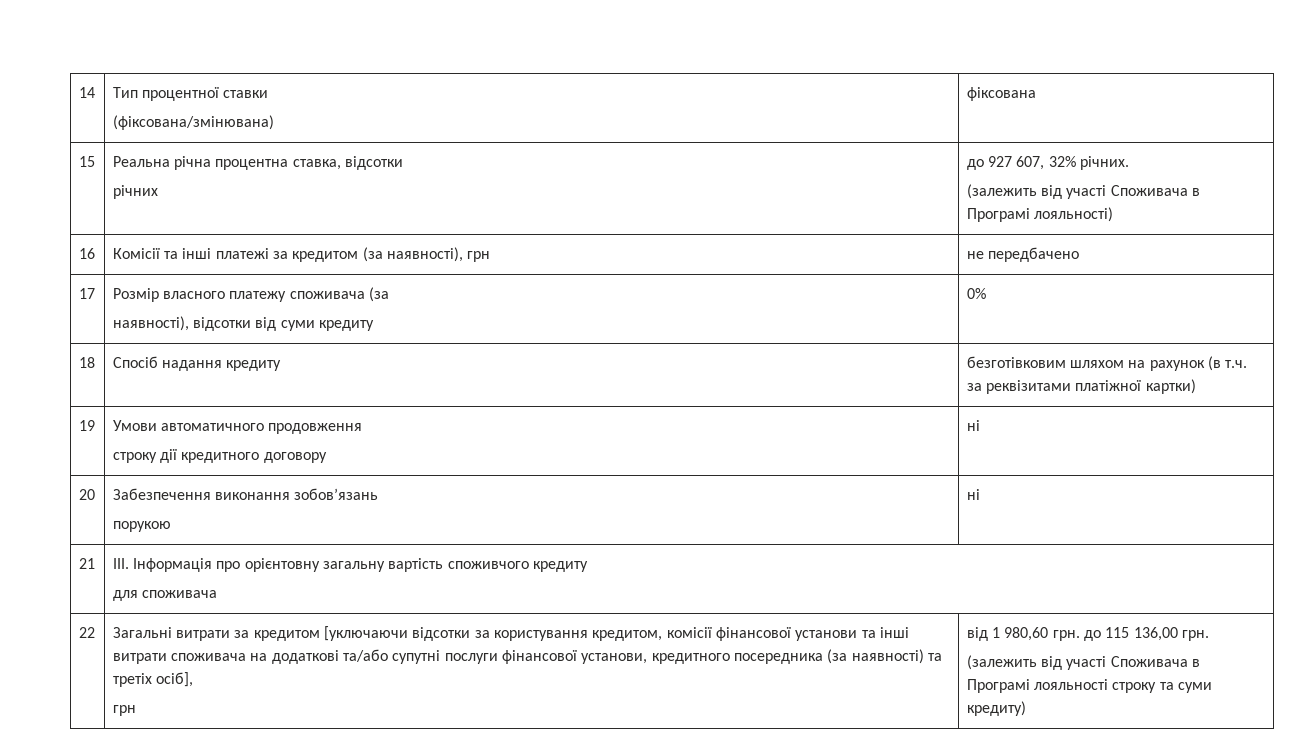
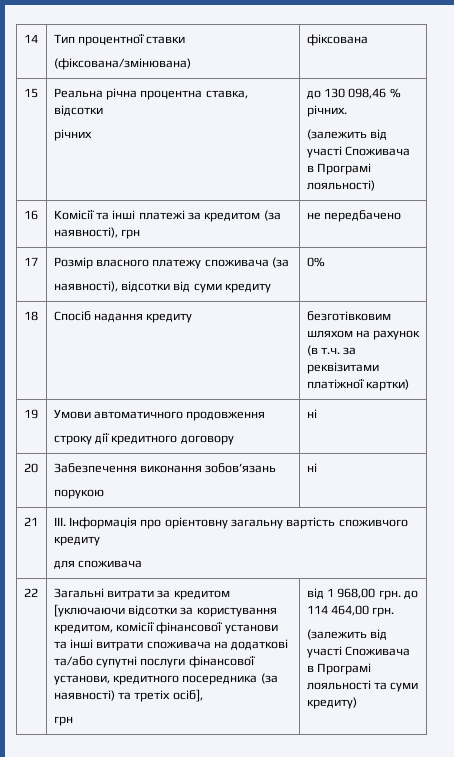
[987,156,1076,170] 927 607, 32% -> [323,88,401,99] 130 098,46 %
[1004,627,1049,641] 980,60 -> [337,588,376,599] 968,00
[1105,627,1178,641] 115 136,00 -> [306,605,369,616] 114 464,00
[1112,682,1157,693] строку -> (371, 685) none

